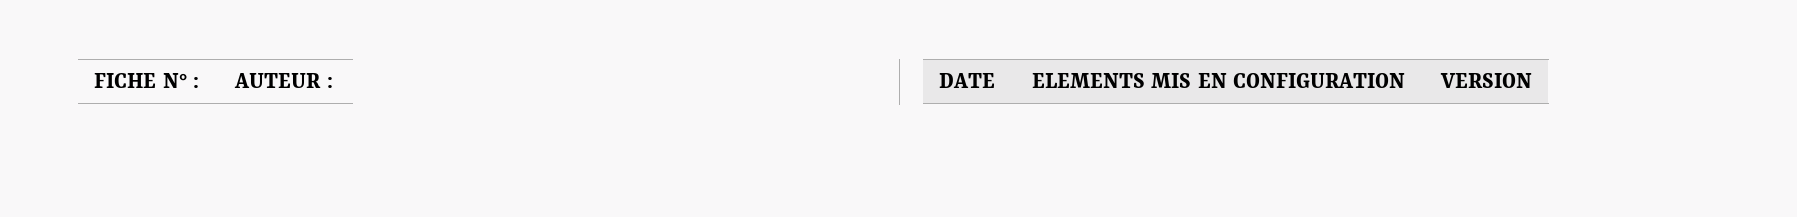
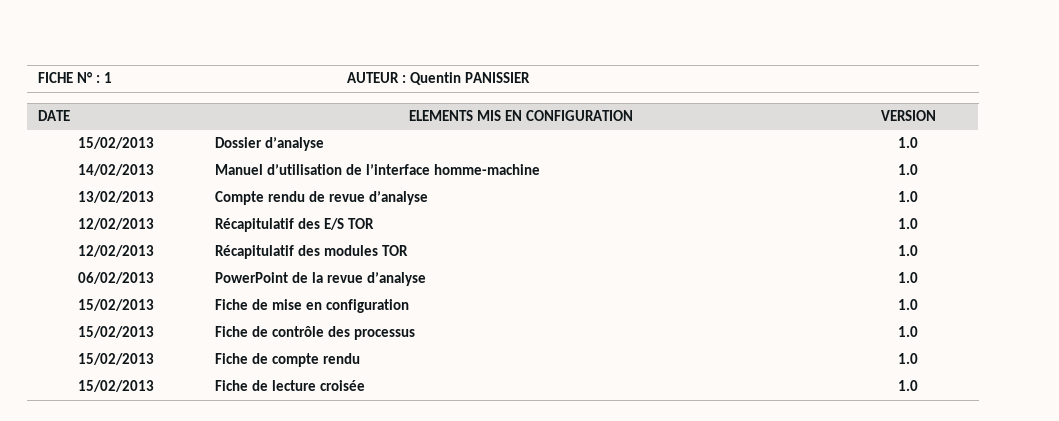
(199, 82) none -> [103,72,112,83] 1
(333, 82) none -> [409,72,530,85] Quentin PANISSIER
(1532, 80) none -> [78,137,154,149] [214,137,324,151] [898,137,918,148] [78,164,154,176] [214,164,540,175] [898,164,918,175] [78,191,154,203] [214,191,428,205] [898,191,918,202] [78,218,154,230] [214,218,374,232] [898,218,918,229] [78,245,154,257] [214,245,408,259] [898,245,918,256] [78,272,154,284] [214,272,426,286] [898,272,918,283] [78,299,154,311] [214,299,409,313] [898,299,918,310] [78,326,154,338] [214,326,415,340] [898,326,918,337] [78,353,154,365] [214,353,360,367] [898,353,918,364] [78,380,154,392] [214,380,365,391] [898,380,918,391] // 15/02/2013 | Dossier d’analyse | 1.0 // 14/02/2013 | Manuel d’utilisation de l’interface homme-machine | 1.0 // 13/02/2013 | Compte rendu de revue d’analyse | 1.0 // 12/02/2013 | Récapitulatif des E/S TOR | 1.0 // 12/02/2013 | Récapitulatif des modules TOR | 1.0 // 06/02/2013 | PowerPoint de la revue d’analyse | 1.0 // 15/02/2013 | Fiche de mise en configuration | 1.0 // 15/02/2013 | Fiche de contrôle des processus | 1.0 // 15/02/2013 | Fiche de compte rendu | 1.0 // 15/02/2013 | Fiche de lecture croisée | 1.0

